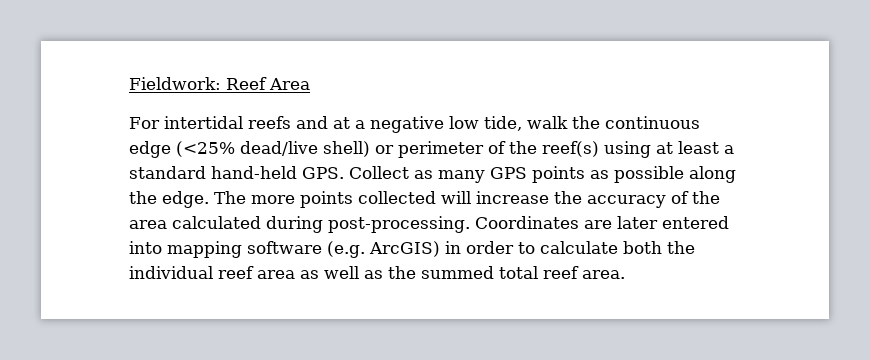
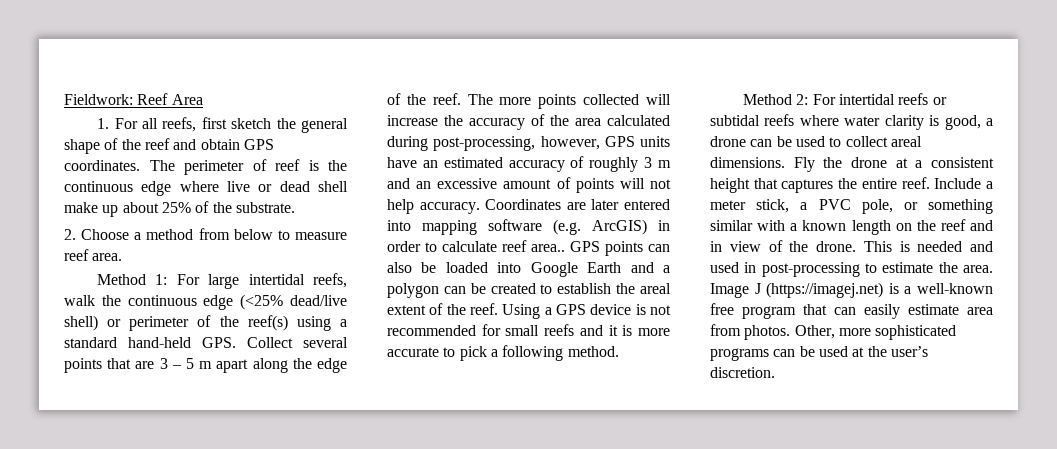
[129,116,522,133] For intertidal reefs and at a negative low tide, -> [97,117,348,133] [64,138,274,154] [64,159,347,175] [64,181,348,196] [64,201,295,217] [64,228,347,240] [64,249,123,261] [97,273,347,289] 1. For all reefs, first sketch the general shape of the reef and obtain GPS coordinates. The perimeter of reef is the continuous edge where live or dead shell make up about 25% of the substrate. // 2. Choose a method from below to measure reef area. // Method 1: For large intertidal reefs,
[656,141,719,154] at least -> (331, 323) none
[414,166,736,183] [129,191,209,208] as many GPS points as possible along the edge. -> [303,337,348,348] [64,358,347,373] [387,93,461,105] several points that are 3 – 5 m apart along the edge of the reef.
[328,216,470,233] post-processing. -> [433,136,670,151] [387,156,671,172] [387,177,671,193] [387,199,480,214] post-processing, however, GPS units have an estimated accuracy of roughly 3 m and an excessive amount of points will not help accuracy.
[623,241,695,254] [129,266,625,279] both the individual reef area as well as the summed total reef area. -> [502,240,670,256] [387,262,670,277] [387,283,671,298] [387,303,671,319] [387,324,670,336] [387,345,619,361] [743,93,947,105] [710,114,993,130] [710,136,922,147] [710,157,994,172] [710,177,993,193] [710,199,993,214] [710,219,993,235] [710,240,993,252] [710,262,993,277] [710,282,993,298] [710,303,993,319] [710,324,957,340] [710,346,928,361] [710,367,775,378] reef area.. GPS points can also be loaded into Google Earth and a polygon can be created to establish the areal extent of the reef. Using a GPS device is not recommended for small reefs and it is more accurate to pick a following method. // Method 2: For intertidal reefs or subtidal reefs where water clarity is good, a drone can be used to collect areal dimensions. Fly the drone at a consistent height that captures the entire reef. Include a meter stick, a PVC pole, or something similar with a known length on the reef and in view of the drone. This is needed and used in post-processing to estimate the area. Image J (https://imagej.net) is a well-known free program that can easily estimate area from photos. Other, more sophisticated programs can be used at the user’s discretion.

